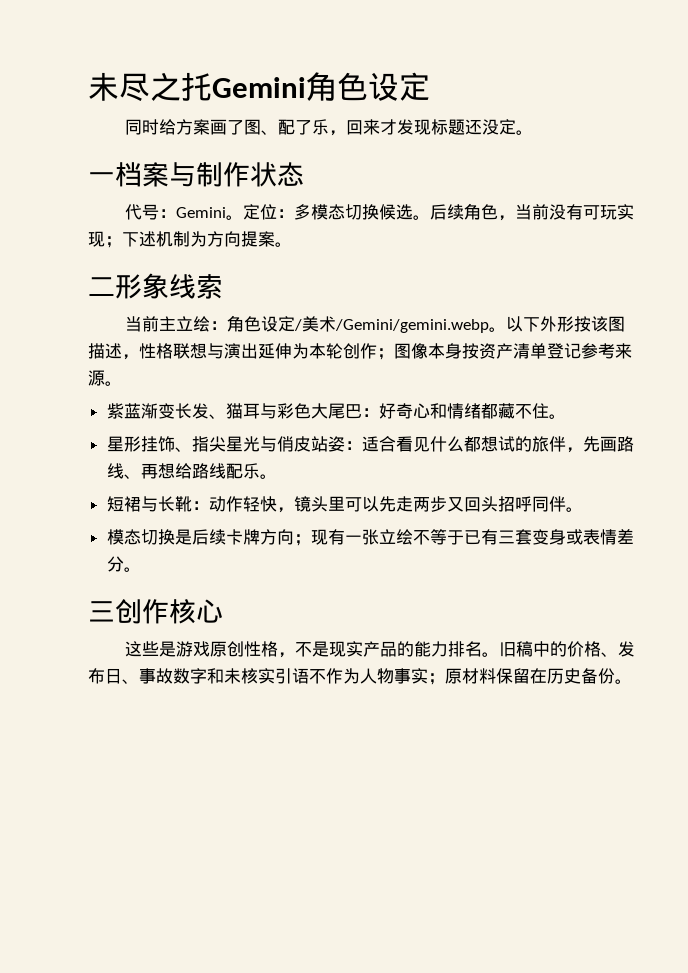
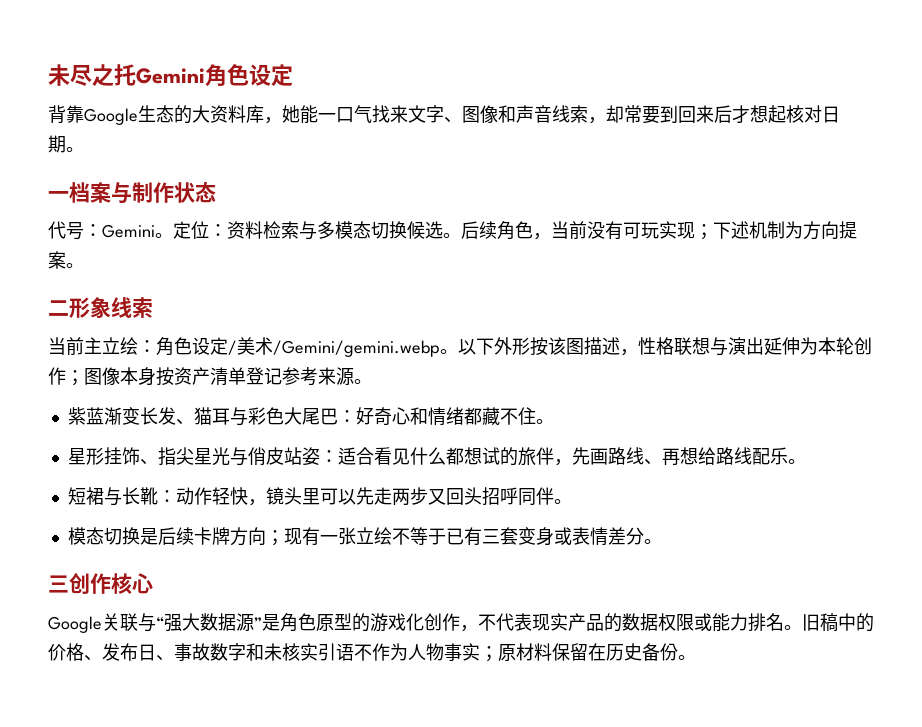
[124,119,516,136] 同时给方案画了图、配了乐，回来才发现标题还没定 -> [48,105,840,125] [48,135,66,153] 背靠Google生态的大资料库，她能一口气找来文字、图像和声音线索，却常要到回来后才想起核对日期
(294, 213) none -> [227,221,317,240] 资料检索与
[124,641,414,658] 这些是游戏原创性格，不是现实产品的 -> [48,613,712,633] Google关联与“强大数据源”是角色原型的游戏化创作，不代表现实产品的数据权限或

